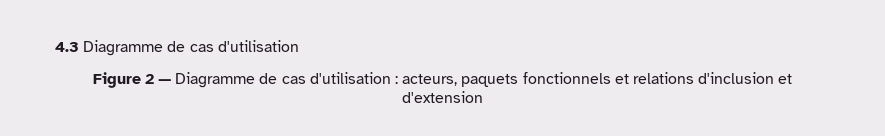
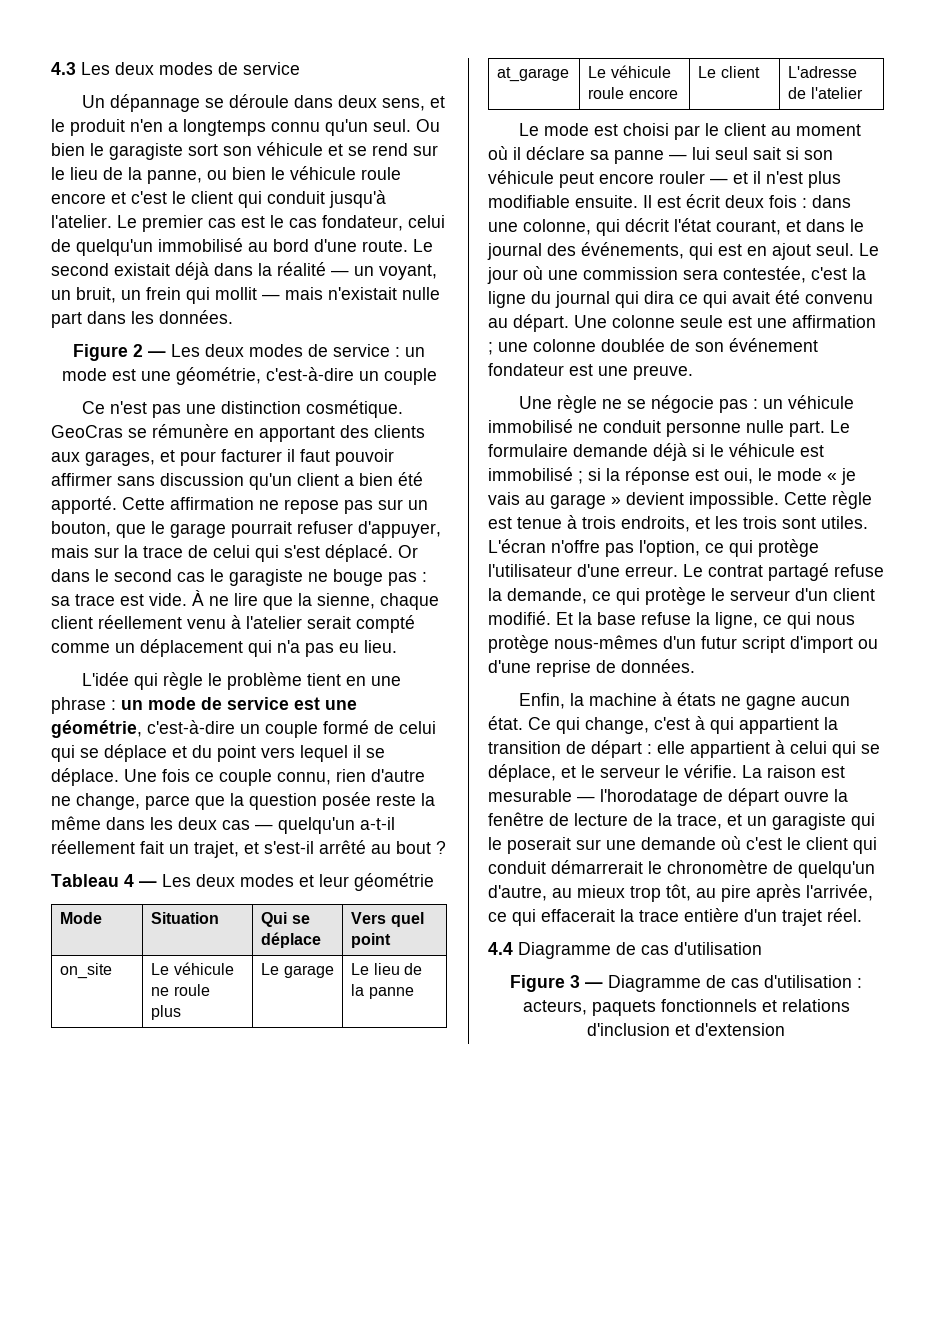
(79, 47) none -> [81,62,300,75] [82,94,446,112] [51,119,440,136] [51,142,438,160] [51,166,401,184] [51,190,386,208] [51,215,445,232] [51,238,433,256] [51,262,437,280] [51,287,440,304] [51,310,233,328] [73,344,425,361] [61,367,437,385] [82,400,404,418] [51,424,425,442] [51,449,394,466] [51,472,423,490] [51,496,428,514] [51,521,441,538] [51,544,418,562] [51,569,427,586] [51,590,439,610] [51,615,415,633] [51,639,397,657] [82,672,402,690] [51,697,357,714] [51,720,436,738] [51,744,385,762] [51,768,425,786] [51,792,435,810] [51,816,395,834] [51,840,446,858] [51,873,434,891] [60,912,103,924] [151,912,220,924] [261,912,310,927] [261,932,322,948] [351,912,424,927] [351,933,392,948] [60,963,113,979] [151,962,234,975] [151,984,210,996] [151,1005,182,1020] [261,963,334,978] [351,963,422,975] [351,984,414,999] [497,67,570,82] [588,65,671,78] [588,87,678,99] [698,66,760,78] [788,66,858,78] [788,87,863,99] [519,123,862,140] [488,146,833,164] [488,170,841,188] [488,194,851,208] [488,218,864,236] [487,242,879,260] [487,266,866,284] [488,290,873,308] [488,314,876,332] [488,338,818,355] [488,363,693,380] [519,395,855,413] [488,419,850,437] [488,443,824,461] [488,467,856,485] [488,491,872,509] [488,515,868,532] [488,539,819,557] [488,563,884,581] [488,587,875,605] [488,611,855,629] [488,635,878,653] [488,659,695,677] [519,692,851,710] [488,716,838,734] [488,740,880,758] [488,764,845,782] [488,788,848,806] [488,812,875,830] [488,836,877,854] [488,860,875,878] [488,884,873,902] [488,908,862,926] [488,942,513,955] Les deux modes de service // Un dépannage se déroule dans deux sens, et le produit n'en a longtemps connu qu'un seul. Ou bien le garagiste sort son véhicule et se rend sur le lieu de la panne, ou bien le véhicule roule encore et c'est le client qui conduit jusqu'à l'atelier. Le premier cas est le cas fondateur, celui de quelqu'un immobilisé au bord d'une route. Le second existait déjà dans la réalité — un voyant, un bruit, un frein qui mollit — mais n'existait nulle part dans les données. // Figure 2 — Les deux modes de service : un mode est une géométrie, c'est-à-dire un couple // Ce n'est pas une distinction cosmétique. GeoCras se rémunère en apportant des clients aux garages, et pour facturer il faut pouvoir affirmer sans discussion qu'un client a bien été apporté. Cette affirmation ne repose pas sur un bouton, que le garage pourrait refuser d'appuyer, mais sur la trace de celui qui s'est déplacé. Or dans le second cas le garagiste ne bouge pas : sa trace est vide. À ne lire que la sienne, chaque client réellement venu à l'atelier serait compté comme un déplacement qui n'a pas eu lieu. // L'idée qui règle le problème tient en une phrase : un mode de service est une géométrie, c'est-à-dire un couple formé de celui qui se déplace et du point vers lequel il se déplace. Une fois ce couple connu, rien d'autre ne change, parce que la question posée reste la même dans les deux cas — quelqu'un a-t-il réellement fait un trajet, et s'est-il arrêté au bout ? // Tableau 4 — Les deux modes et leur géométrie // Mode | Situation | Qui se déplace | Vers quel point // on_site | Le véhicule ne roule plus | Le garage | Le lieu de la panne // at_garage | Le véhicule roule encore | Le client | L'adresse de l'atelier // Le mode est choisi par le client au moment où il déclare sa panne — lui seul sait si son véhicule peut encore rouler — et il n'est plus modifiable ensuite. Il est écrit deux fois : dans une colonne, qui décrit l'état courant, et dans le journal des événements, qui est en ajout seul. Le jour où une commission sera contestée, c'est la ligne du journal qui dira ce qui avait été convenu au départ. Une colonne seule est une affirmation ; une colonne doublée de son événement fondateur est une preuve. // Une règle ne se négocie pas : un véhicule immobilisé ne conduit personne nulle part. Le formulaire demande déjà si le véhicule est immobilisé ; si la réponse est oui, le mode « je vais au garage » devient impossible. Cette règle est tenue à trois endroits, et les trois sont utiles. L'écran n'offre pas l'option, ce qui protège l'utilisateur d'une erreur. Le contrat partagé refuse la demande, ce qui protège le serveur d'un client modifié. Et la base refuse la ligne, ce qui nous protège nous-mêmes d'un futur script d'import ou d'une reprise de données. // Enfin, la machine à états ne gagne aucun état. Ce qui change, c'est à qui appartient la transition de départ : elle appartient à celui qui se déplace, et le serveur le vérifie. La raison est mesurable — l'horodatage de départ ouvre la fenêtre de lecture de la trace, et un garagiste qui le poserait sur une demande où c'est le client qui conduit démarrerait le chronomètre de quelqu'un d'autre, au mieux trop tôt, au pire après l'arrivée, ce qui effacerait la trace entière d'un trajet réel. // 4.4
[144,74,154,84] 2 -> [570,975,580,988] 3

